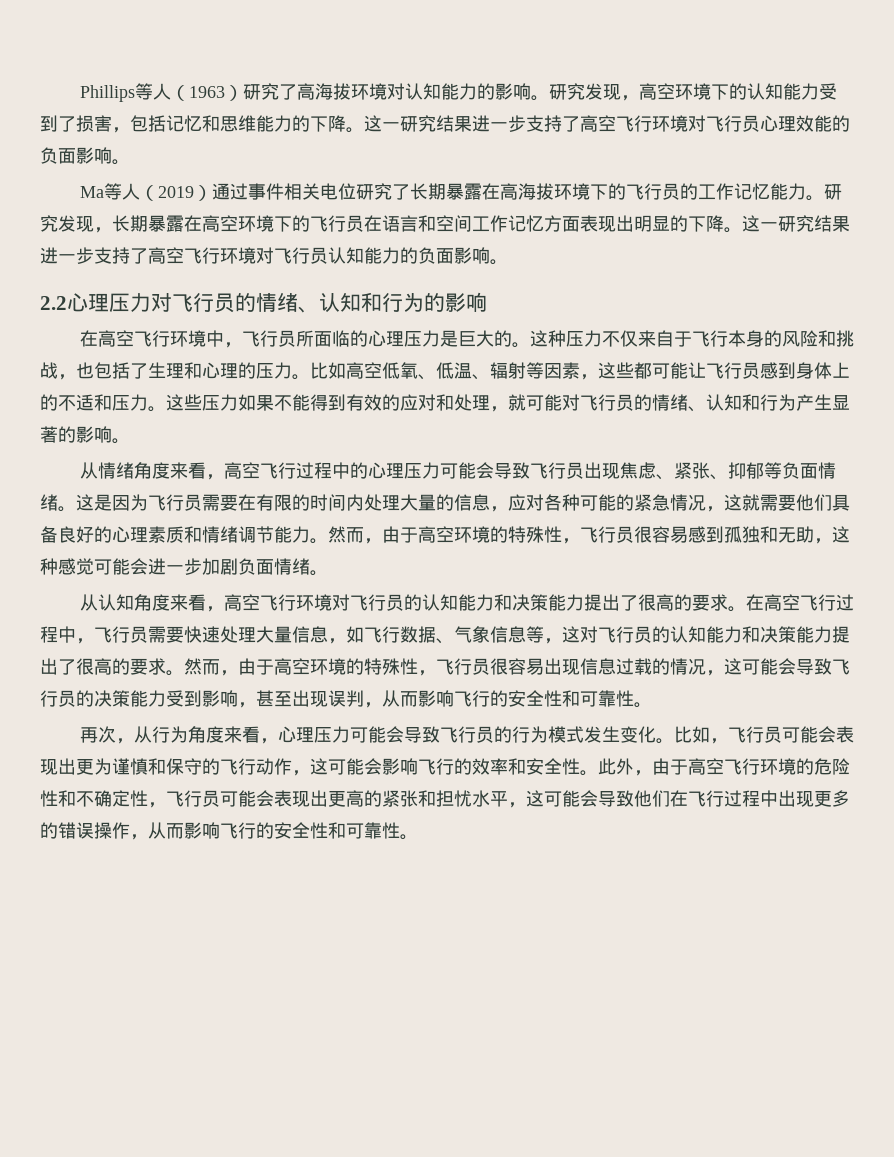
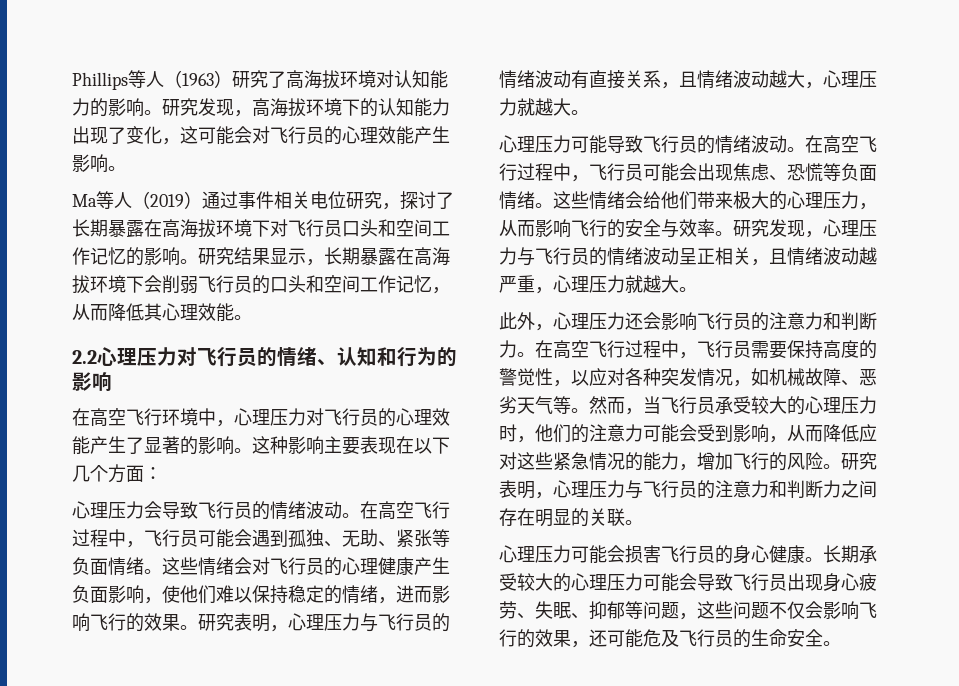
[656,83,675,100] 空 -> [270,98,306,117] 海拔
[818,83,837,100] [40,115,850,133] [40,147,76,164] 受到了损害，包括记忆和思维能力的下降。这一研究结果进一步支持了高空飞行环境对飞行员心理效能的负面 -> [72,126,450,145] 出现了变化，这可能会对飞行员的心理效能产生
(392, 191) none -> [382,191,436,210] ，探讨
[607,183,842,201] [40,215,850,233] [40,247,490,264] 的飞行员的工作记忆能力。研究发现，长期暴露在高空环境下的飞行员在语言和空间工作记忆方面表现出明显的下降。这一研究结果进一步支持了高空飞行环境对飞行员认知能力的负面影响 -> [270,219,450,237] [72,247,450,266] [72,275,450,294] [72,303,234,322] 对飞行员口头和空间工作记忆的影响。研究结果显示，长期暴露在高海拔环境下会削弱飞行员的口头和空间工作记忆，从而降低其心理效能
[241,330,854,348] [40,362,850,380] [40,394,850,412] [40,426,130,444] [79,462,350,480] 飞行员所面临的心理压力是巨大的。这种压力不仅来自于飞行本身的风险和挑战，也包括了生理和心理的压力。比如高空低氧、低温、辐射等因素，这些都可能让飞行员感到身体上的不适和压力。这些压力如果不能得到有效的应对和处理，就可能对飞行员的情绪、认知和行为产生显著的影响。 // 从情绪角度来看，高空飞行过程中 -> [234,408,450,427] [72,436,450,455] [72,464,162,483] [72,501,450,520] [72,529,450,548] [72,557,450,576] [72,585,450,604] [72,613,450,632] [499,70,877,89] [499,98,589,116] [499,135,877,154] [499,163,877,182] [499,191,877,210] [499,219,877,238] [499,247,877,266] [499,275,697,294] [499,312,877,331] [499,340,877,359] [499,368,877,387] [499,396,877,415] [499,424,877,443] [499,452,877,471] [499,480,877,499] [499,508,643,527] [499,545,877,564] [499,573,553,591] 心理压力对飞行员的心理效能产生了显著的影响。这种影响主要表现在以下几个方面： // 心理压力会导致飞行员的情绪波动。在高空飞行过程中，飞行员可能会遇到孤独、无助、紧张等负面情绪。这些情绪会对飞行员的心理健康产生负面影响，使他们难以保持稳定的情绪，进而影响飞行的效果。研究表明，心理压力与飞行员的情绪波动有直接关系，且情绪波动越大，心理压力就越大。 // 心理压力可能导致飞行员的情绪波动。在高空飞行过程中，飞行员可能会出现焦虑、恐慌等负面情绪。这些情绪会给他们带来极大的心理压力，从而影响飞行的安全与效率。研究发现，心理压力与飞行员的情绪波动呈正相关，且情绪波动越严重，心理压力就越大。 // 此外，心理压力还会影响飞行员的注意力和判断力。在高空飞行过程中，飞行员需要保持高度的警觉性，以应对各种突发情况，如机械故障、恶劣天气等。然而，当飞行员承受较大的心理压力时，他们的注意力可能会受到影响，从而降低应对这些紧急情况的能力，增加飞行的风险。研究表明，心理压力与飞行员的注意力和判断力之间存在明显的关联。 // 心理压力可能会损害飞行员的身心健康。长期承受较大
[619,462,836,480] [40,494,850,512] [40,526,850,544] [40,558,328,576] [79,594,854,612] [40,626,850,644] [40,658,850,676] [40,690,652,708] [79,726,854,744] [40,758,850,776] [40,790,850,808] [40,822,400,840] 焦虑、紧张、抑郁等负面情绪。这是因为飞行员需要在有限的时间内处理大量的信息，应对各种可能的紧急情况，这就需要他们具备良好的心理素质和情绪调节能力。然而，由于高空环境的特殊性，飞行员很容易感到孤独和无助，这种感觉可能会进一步加剧负面情绪。 // 从认知角度来看，高空飞行环境对飞行员的认知能力和决策能力提出了很高的要求。在高空飞行过程中，飞行员需要快速处理大量信息，如飞行数据、气象信息等，这对飞行员的认知能力和决策能力提出了很高的要求。然而，由于高空环境的特殊性，飞行员很容易出现信息过载的情况，这可能会导致飞行员的决策能力受到影响，甚至出现误判，从而影响飞行的安全性和可靠性。 // 再次，从行为角度来看，心理压力可能会导致飞行员的行为模式发生变化。比如，飞行员可能会表现出更为谨慎和保守的飞行动作，这可能会影响飞行的效率和安全性。此外，由于高空飞行环境的危险性和不确定性，飞行员可能会表现出更高的紧张和担忧水平，这可能会导致他们在飞行过程中出现更多的错误操作，从而影响飞行的安全性和可靠性 -> [823,573,877,592] [499,601,877,620] [499,629,823,648] 身心疲劳、失眠、抑郁等问题，这些问题不仅会影响飞行的效果，还可能危及飞行员的生命安全

